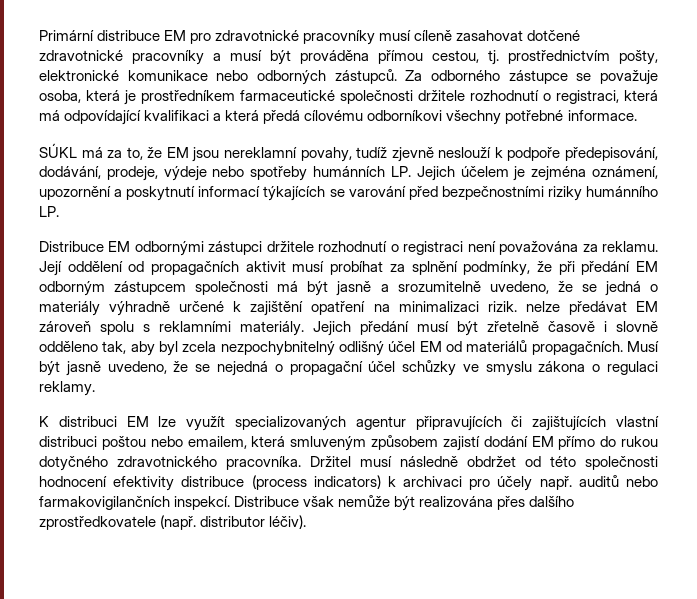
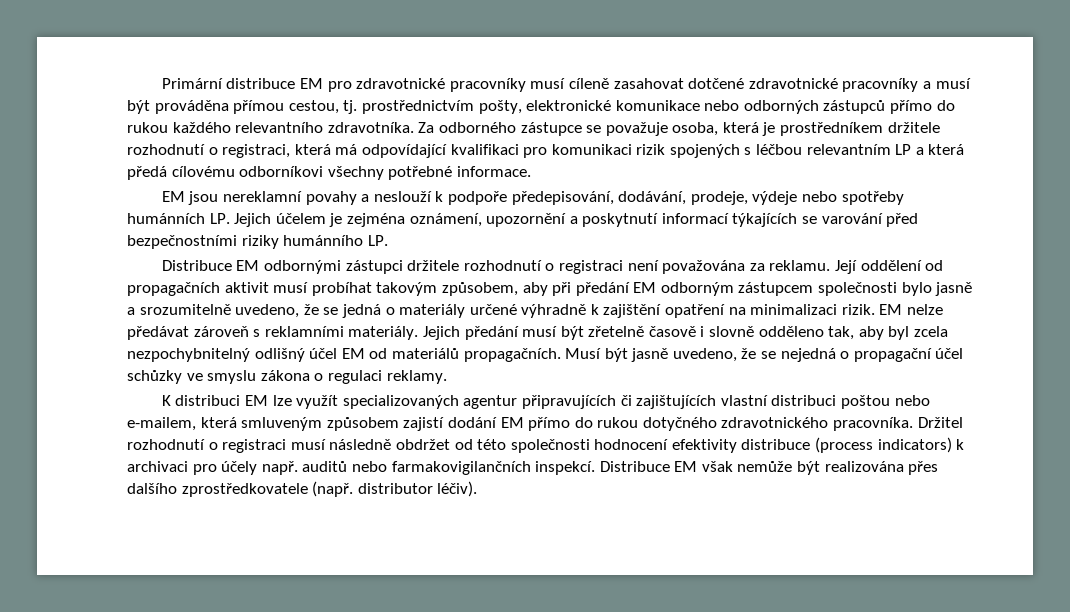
[334,69,397,84] zástupců. -> [823,100,955,114] [127,122,414,133] zástupců přímo do rukou každého relevantního zdravotníka.
[240,90,413,104] farmaceutické společnosti -> (884, 129) none
(210, 115) none -> [523,144,912,158] pro komunikaci rizik spojených s léčbou relevantním LP
[39,143,434,162] SÚKL má za to, že EM jsou nereklamní povahy, tudíž zjevně -> [161,191,370,205] EM jsou nereklamní povahy a
[389,261,552,276] za splnění podmínky, že -> [376,282,548,296] takovým způsobem, aby
[277,281,329,296] má být -> [901,282,932,296] bylo
[109,301,225,316] výhradně určené -> [469,304,587,318] určené výhradně
(517, 306) none -> [879,304,903,315] EM
[636,301,659,312] [39,321,134,335] EM zároveň spolu -> [193,326,249,337] zároveň
[187,436,247,449] emailem, -> [127,417,196,431] e-mailem,
(351, 461) none -> [127,439,287,453] rozhodnutí o registraci
(300, 501) none -> [674,461,698,472] EM

